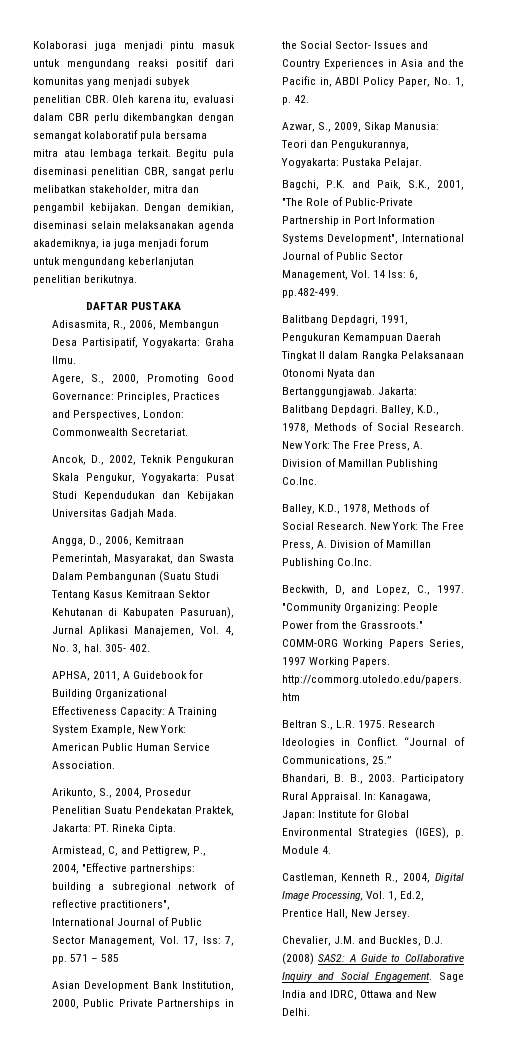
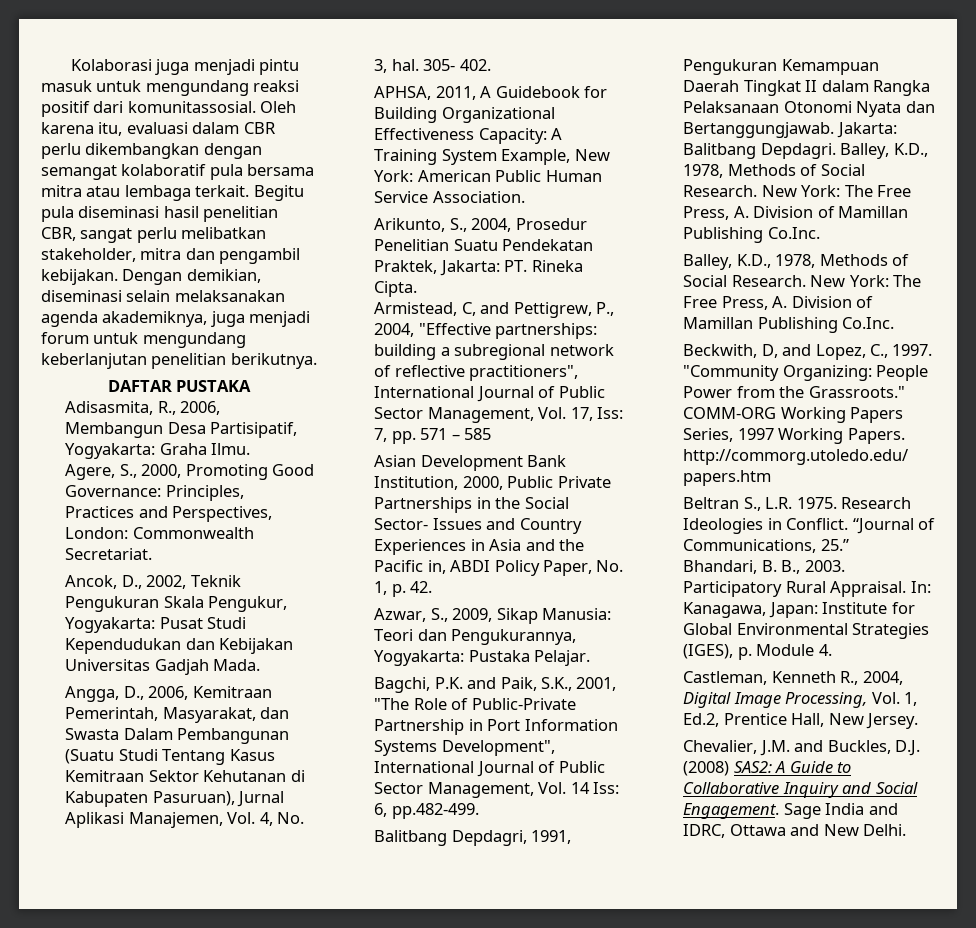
[33,77,191,87] [33,95,109,105] komunitas yang menjadi subyek penelitian CBR. -> [127,101,256,113] komunitassosial.
(87, 171) none -> [163,206,199,218] hasil
[102,239,112,247] ia -> (208, 319) none

